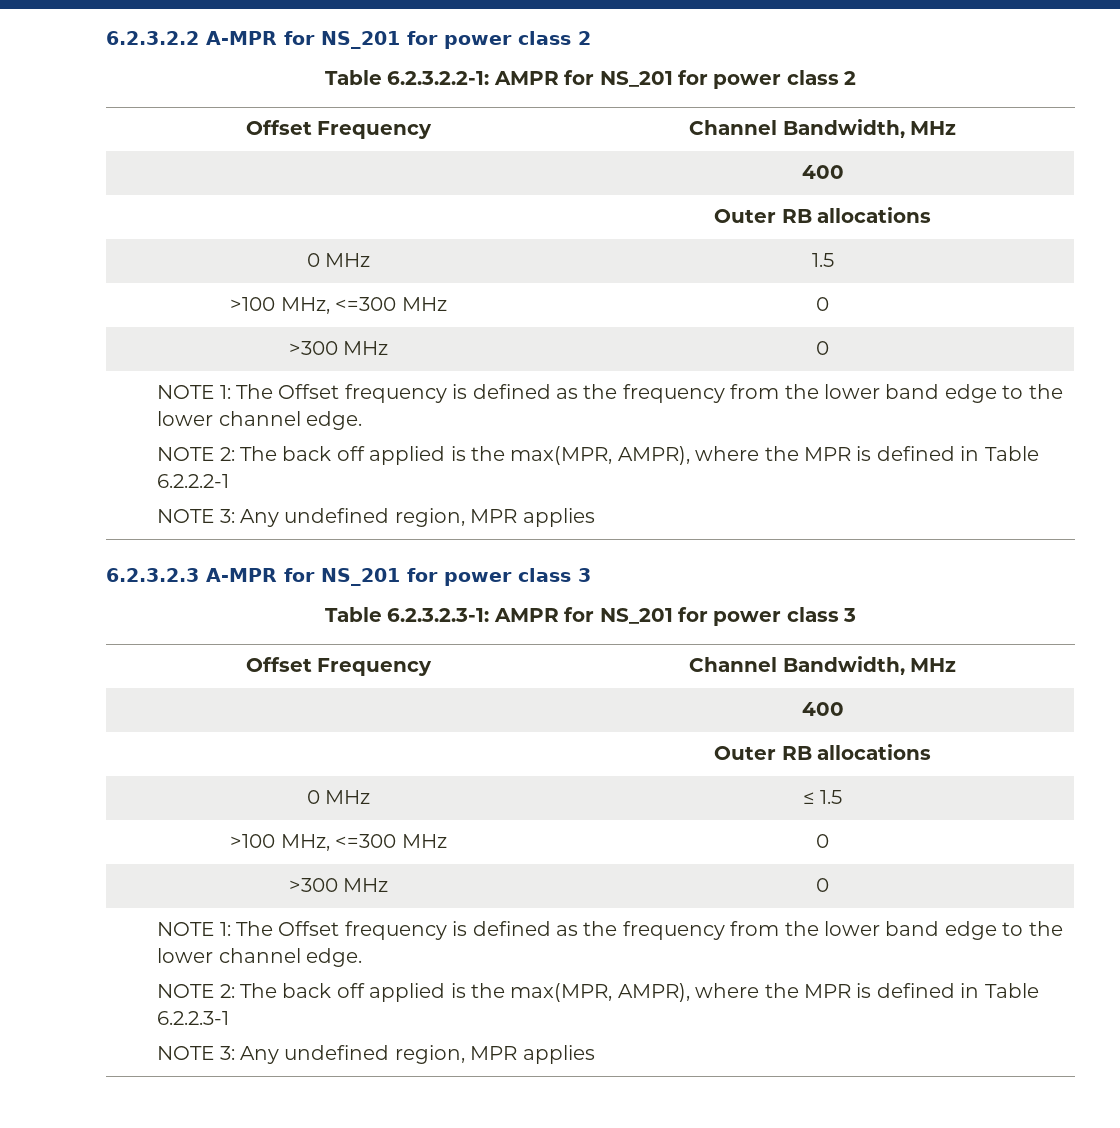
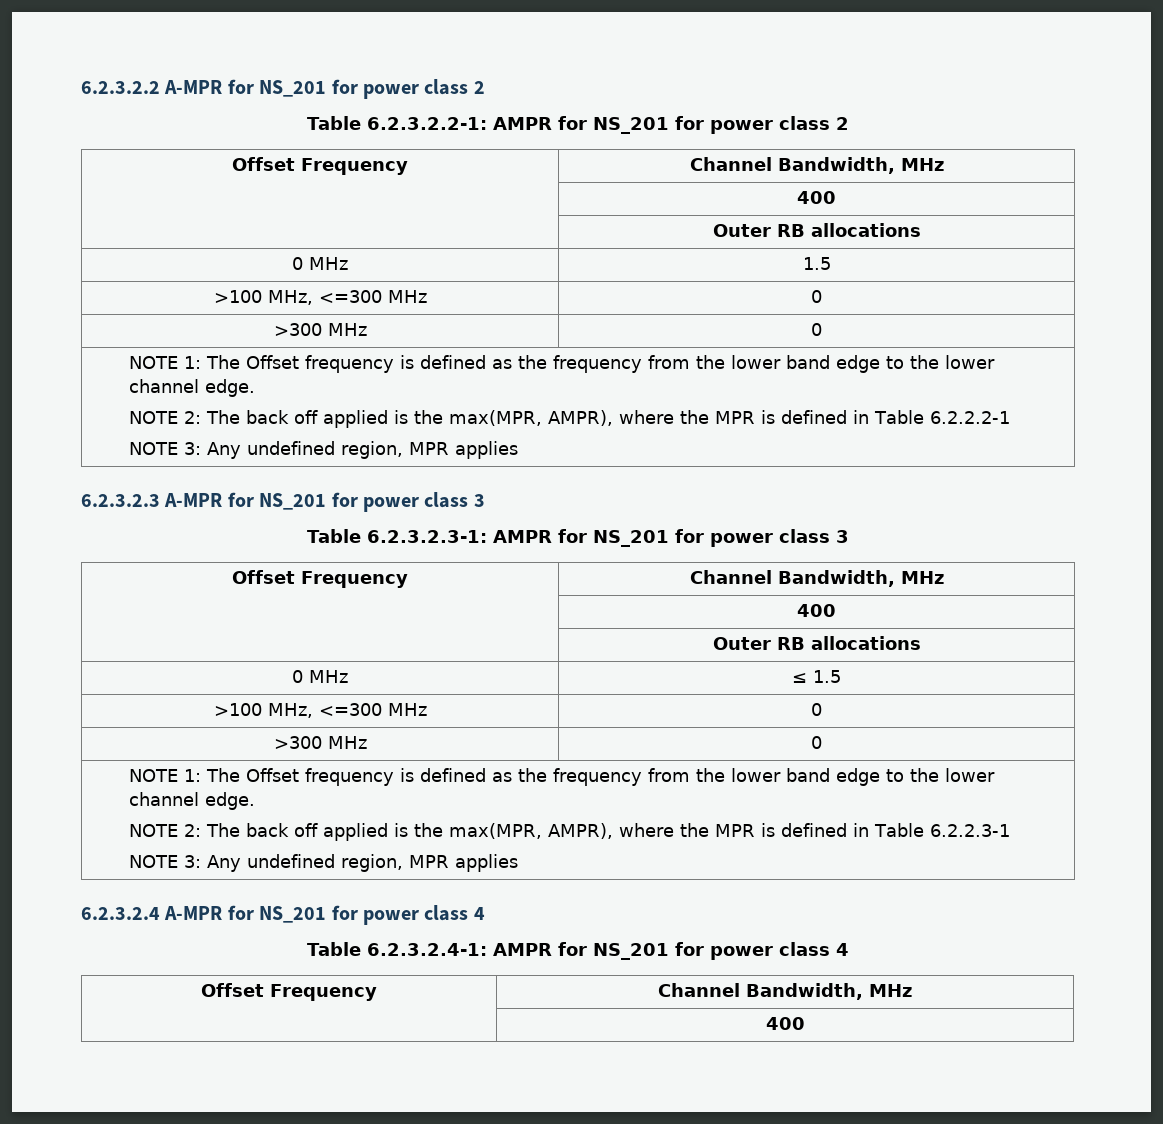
(595, 1054) none -> [81,905,485,925] [306,942,850,960] [201,983,378,1001] [657,983,912,1000] [765,1017,805,1030] // 6.2.3.2.4 A-MPR for NS_201 for power class 4 // Table 6.2.3.2.4-1: AMPR for NS_201 for power class 4 // Offset Frequency | Channel Bandwidth, MHz // | 400

